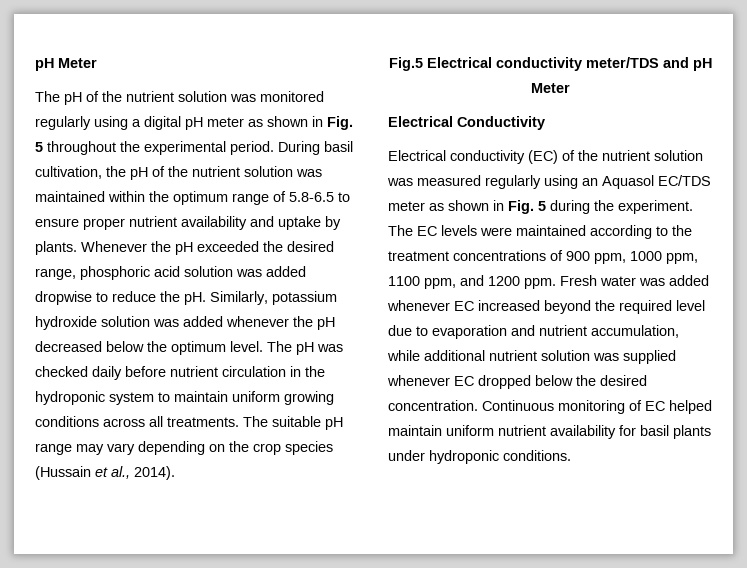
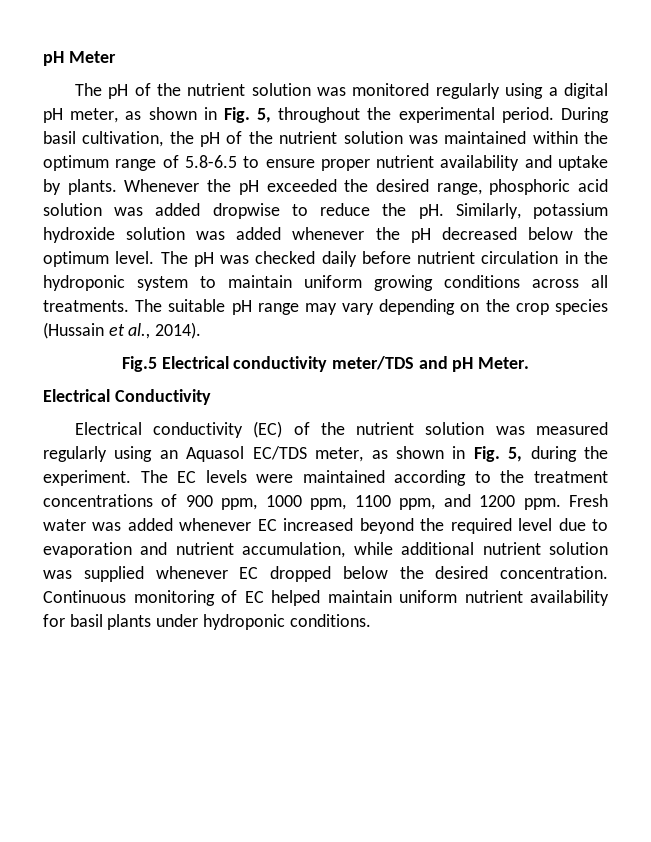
[207,116,353,130] [35,142,43,152] meter as shown in Fig. 5 -> [70,107,272,123] meter, as shown in Fig. 5,
[530,83,570,93] Meter -> [478,357,530,369] Meter.
[388,200,546,214] meter as shown in Fig. 5 -> [315,446,523,462] meter, as shown in Fig. 5,

